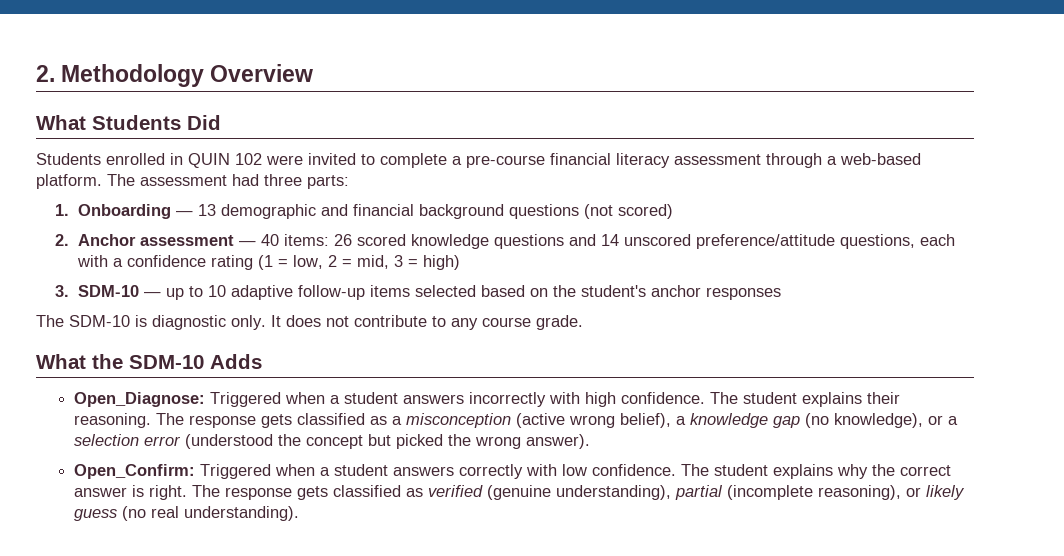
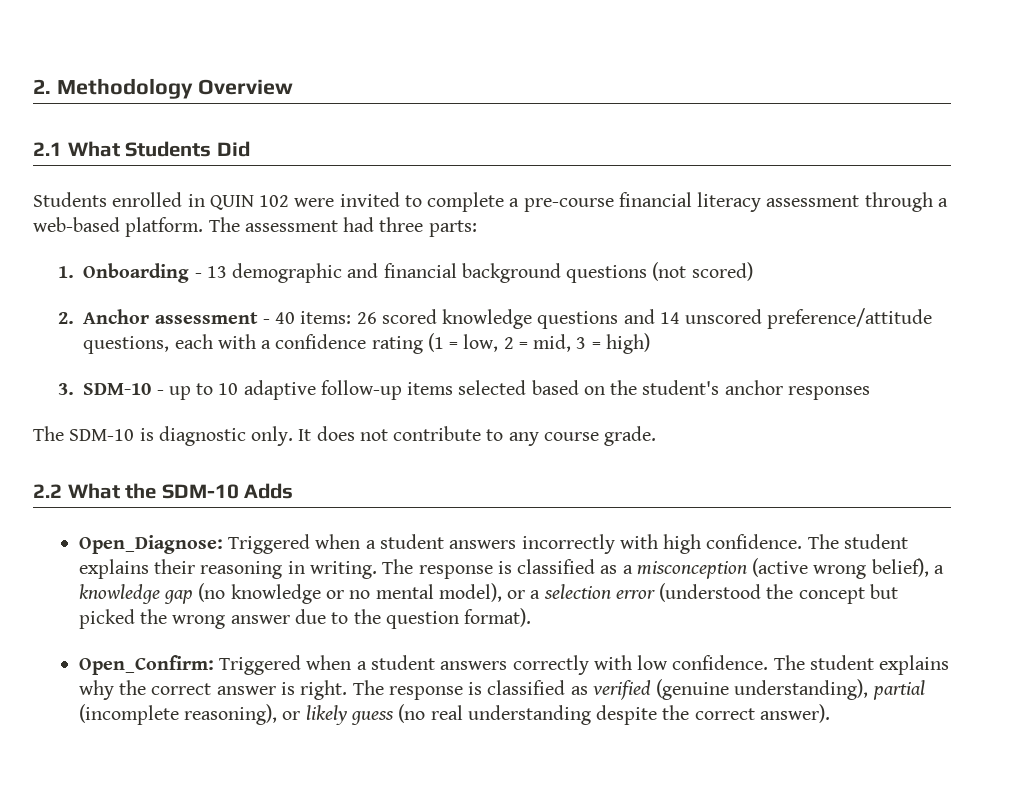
(314, 73) none -> [33,142,62,156] 2.1
[175,211,193,216] — -> [194,273,202,278] -
[238,241,256,246] — -> [262,319,270,324] -
[143,292,161,297] — -> [156,390,164,395] -
(583, 322) none -> [33,484,62,498] 2.2
[73,413,292,428] reasoning. The response gets -> [200,559,512,579] reasoning in writing. The response is
[833,413,923,428] knowledge), -> [230,583,502,604] knowledge or no mental model),
[525,434,590,449] answer). -> [230,608,532,629] answer due to the question format).
[296,486,328,500] gets -> [468,682,483,695] is
[183,506,299,521] understanding). -> [467,704,830,725] understanding despite the correct answer).

